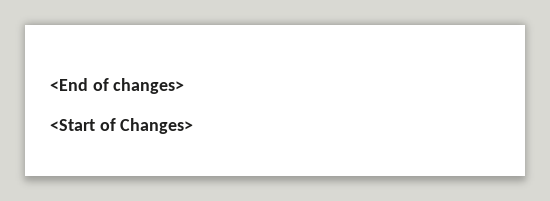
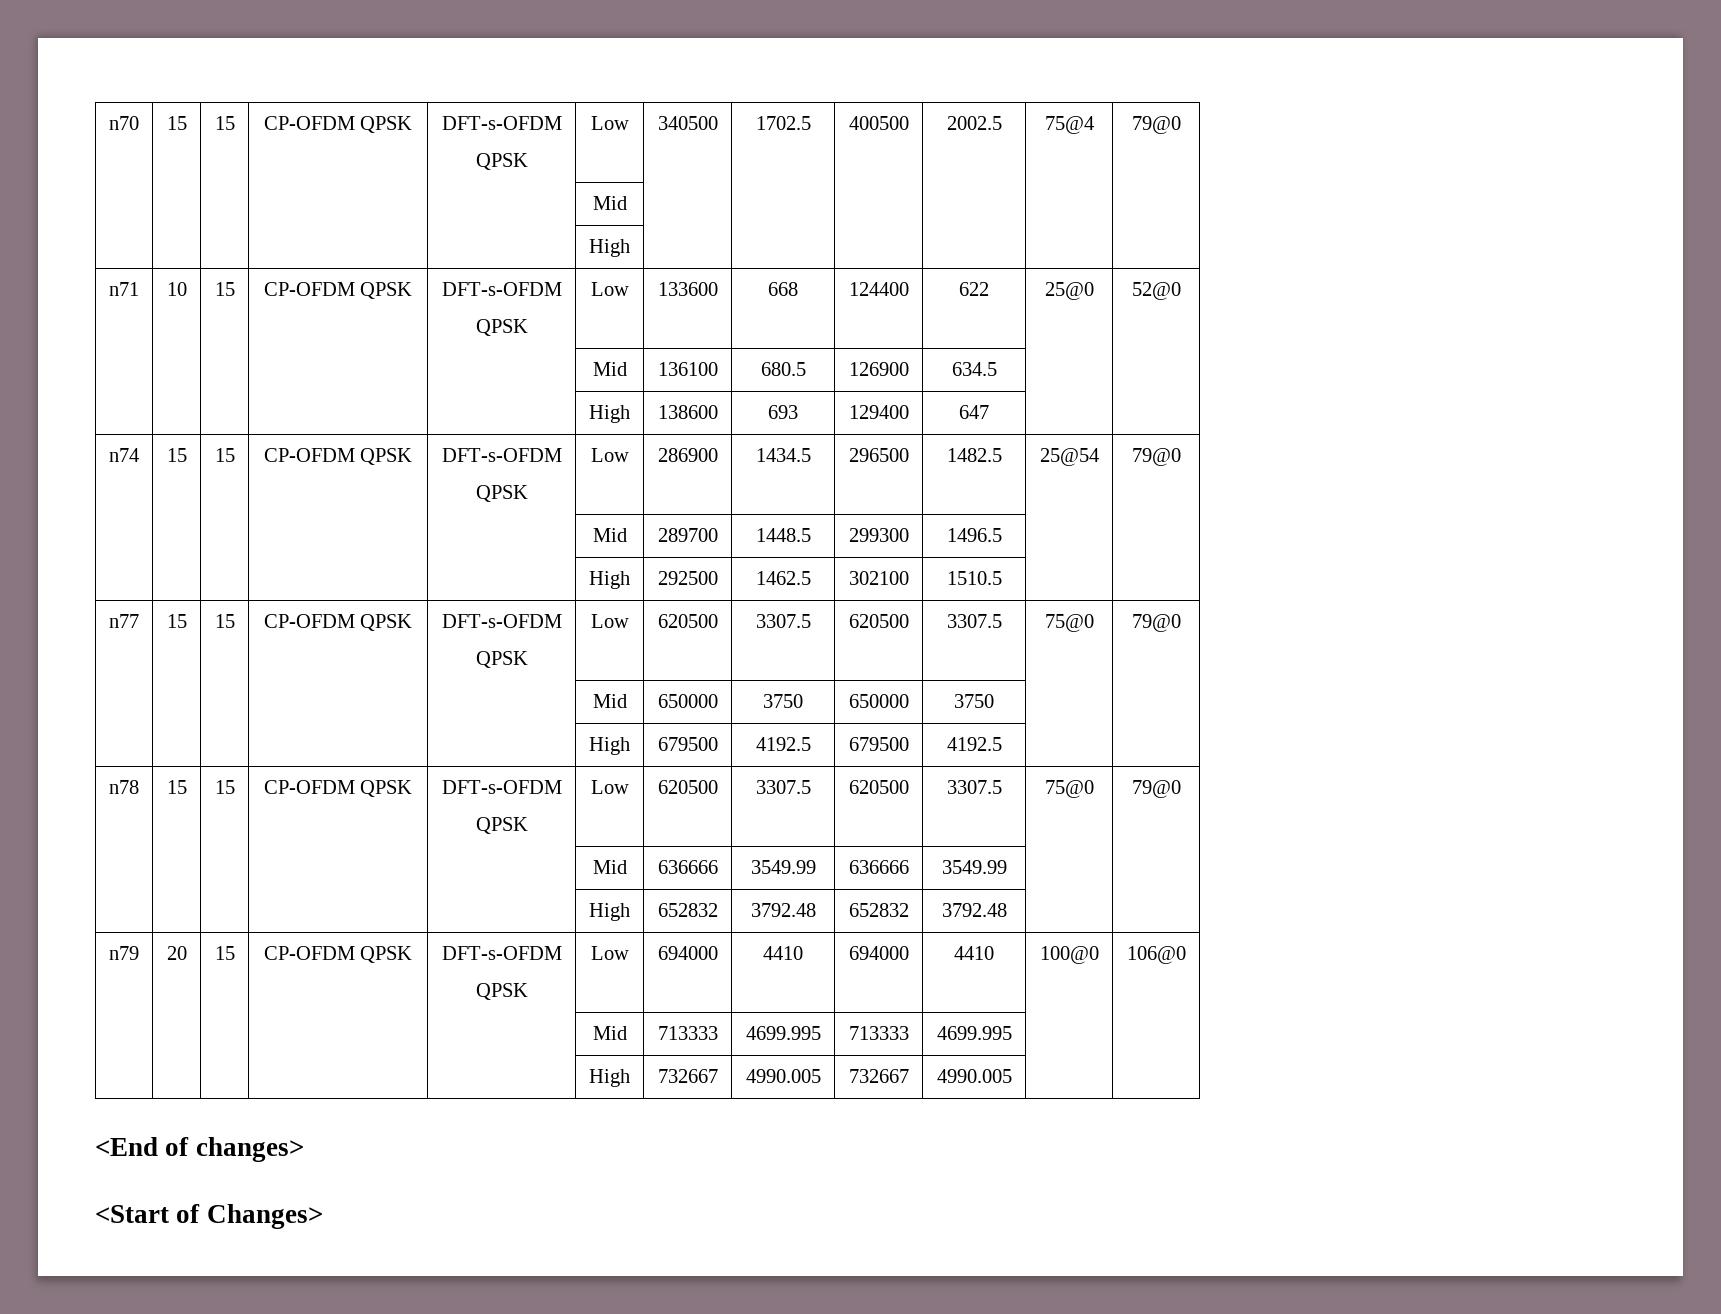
(50, 84) none -> [109,116,139,130] [166,116,187,130] [214,116,235,130] [263,116,413,133] [441,116,562,130] [475,153,528,170] [590,116,629,130] [657,116,718,130] [755,116,811,130] [848,116,909,130] [946,116,1002,130] [1044,116,1094,134] [1131,116,1181,134] [592,196,627,210] [589,239,630,257] [109,282,139,296] [166,282,187,296] [214,282,235,296] [263,282,413,299] [441,282,562,296] [475,319,528,336] [590,282,629,296] [657,282,718,296] [768,282,798,296] [848,282,909,296] [959,282,989,296] [1044,282,1094,300] [1131,282,1181,300] [592,362,627,376] [657,362,718,376] [760,362,806,376] [848,362,909,376] [951,362,997,376] [589,405,630,423] [657,405,718,419] [768,405,798,419] [848,405,909,419] [959,405,989,419] [109,448,139,462] [166,448,187,462] [214,448,235,462] [263,448,413,465] [441,448,562,462] [475,485,528,502] [590,448,629,462] [657,448,718,462] [755,448,811,462] [848,448,909,462] [946,448,1002,462] [1039,448,1099,466] [1131,448,1181,466] [592,528,627,542] [657,528,718,542] [755,528,811,542] [848,528,909,542] [946,528,1002,542] [589,571,630,589] [657,571,718,585] [755,571,811,585] [848,571,909,585] [946,571,1002,585] [109,614,139,628] [166,614,187,628] [214,614,235,628] [263,614,413,631] [441,614,562,628] [475,651,528,668] [590,614,629,628] [657,614,718,628] [755,614,811,628] [848,614,909,628] [946,614,1002,628] [1044,614,1094,632] [1131,614,1181,632] [592,694,627,708] [657,694,718,708] [763,694,803,708] [848,694,909,708] [954,694,994,708] [589,737,630,755] [657,737,718,751] [755,737,811,751] [848,737,909,751] [946,737,1002,751] [109,780,139,794] [166,780,187,794] [214,780,235,794] [263,780,413,797] [441,780,562,794] [475,817,528,834] [590,780,629,794] [657,780,718,794] [755,780,811,794] [848,780,909,794] [946,780,1002,794] [1044,780,1094,798] [1131,780,1181,798] [592,860,627,874] [657,860,718,874] [750,860,816,874] [848,860,909,874] [941,860,1007,874] [589,903,630,921] [657,903,718,917] [750,903,816,917] [848,903,909,917] [941,903,1007,917] [109,946,139,960] [166,946,187,960] [214,946,235,960] [263,946,413,963] [441,946,562,960] [475,983,528,1000] [590,946,629,960] [657,946,718,960] [763,946,803,960] [848,946,909,960] [954,946,994,960] [1039,946,1099,964] [1126,946,1186,964] [592,1026,627,1040] [657,1026,718,1040] [745,1026,821,1040] [848,1026,909,1040] [936,1026,1012,1040] [589,1069,630,1087] [657,1069,718,1083] [745,1069,821,1083] [848,1069,909,1083] [936,1069,1012,1083] n70 | 15 | 15 | CP-OFDM QPSK | DFT-s-OFDM // QPSK | Low | 340500 | 1702.5 | 400500 | 2002.5 | 75@4 | 79@0 // | | | | | Mid | | | | | | // | | | | | High | | | | | | // n71 | 10 | 15 | CP-OFDM QPSK | DFT-s-OFDM // QPSK | Low | 133600 | 668 | 124400 | 622 | 25@0 | 52@0 // | | | | | Mid | 136100 | 680.5 | 126900 | 634.5 | | // | | | | | High | 138600 | 693 | 129400 | 647 | | // n74 | 15 | 15 | CP-OFDM QPSK | DFT-s-OFDM // QPSK | Low | 286900 | 1434.5 | 296500 | 1482.5 | 25@54 | 79@0 // | | | | | Mid | 289700 | 1448.5 | 299300 | 1496.5 | | // | | | | | High | 292500 | 1462.5 | 302100 | 1510.5 | | // n77 | 15 | 15 | CP-OFDM QPSK | DFT-s-OFDM // QPSK | Low | 620500 | 3307.5 | 620500 | 3307.5 | 75@0 | 79@0 // | | | | | Mid | 650000 | 3750 | 650000 | 3750 | | // | | | | | High | 679500 | 4192.5 | 679500 | 4192.5 | | // n78 | 15 | 15 | CP-OFDM QPSK | DFT-s-OFDM // QPSK | Low | 620500 | 3307.5 | 620500 | 3307.5 | 75@0 | 79@0 // | | | | | Mid | 636666 | 3549.99 | 636666 | 3549.99 | | // | | | | | High | 652832 | 3792.48 | 652832 | 3792.48 | | // n79 | 20 | 15 | CP-OFDM QPSK | DFT-s-OFDM // QPSK | Low | 694000 | 4410 | 694000 | 4410 | 100@0 | 106@0 // | | | | | Mid | 713333 | 4699.995 | 713333 | 4699.995 | | // | | | | | High | 732667 | 4990.005 | 732667 | 4990.005 | | //

